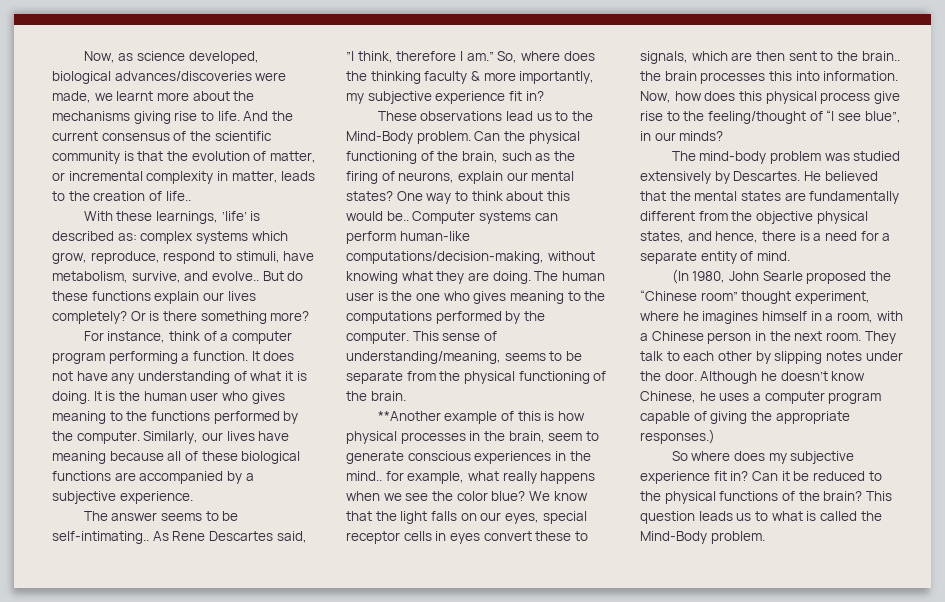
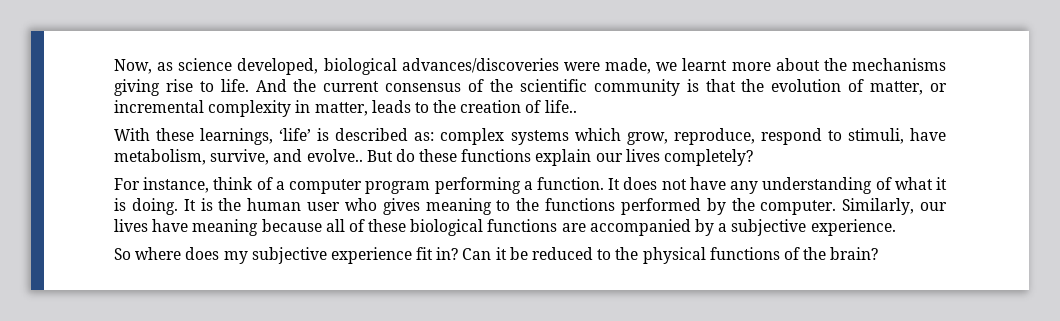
[130,311,310,324] Or is there something more? -> (754, 157) none
[83,511,239,521] [52,531,307,544] [346,51,595,63] [346,71,595,84] [346,91,544,104] [377,111,593,121] [346,131,580,144] [346,151,575,164] [346,171,575,184] [346,191,570,204] [346,211,558,224] [346,231,470,244] [346,251,595,264] [346,271,605,284] [346,291,606,304] [346,311,545,324] [346,331,497,344] [346,351,582,364] [346,371,607,384] [346,391,406,401] [377,411,585,424] [346,431,599,444] [346,451,591,464] [346,471,596,484] [346,491,588,501] [346,511,587,524] [346,531,588,544] [640,51,900,64] [640,71,899,84] [640,91,900,104] [640,110,901,124] [640,131,724,141] [671,151,901,164] [640,171,878,184] [640,191,900,204] [640,211,868,224] [640,231,891,243] [640,251,790,264] [671,269,891,284] [640,290,870,304] [640,311,903,324] [640,331,896,344] [640,351,903,364] [640,371,866,384] [640,391,882,404] [640,411,850,424] [640,429,715,444] // The answer seems to be self-intimating.. As Rene Descartes said, ”I think, therefore I am.” So, where does the thinking faculty & more importantly, my subjective experience fit in? // These observations lead us to the Mind-Body problem. Can the physical functioning of the brain, such as the firing of neurons, explain our mental states? One way to think about this would be.. Computer systems can perform human-like computations/decision-making, without knowing what they are doing. The human user is the one who gives meaning to the computations performed by the computer. This sense of understanding/meaning, seems to be separate from the physical functioning of the brain. // **Another example of this is how physical processes in the brain, seem to generate conscious experiences in the mind.. for example, what really happens when we see the color blue? We know that the light falls on our eyes, special receptor cells in eyes convert these to signals, which are then sent to the brain.. the brain processes this into information. Now, how does this physical process give rise to the feeling/thought of “I see blue”, in our minds? // The mind-body problem was studied extensively by Descartes. He believed that the mental states are fundamentally different from the objective physical states, and hence, there is a need for a separate entity of mind. // (In 1980, John Searle proposed the “Chinese room” thought experiment, where he imagines himself in a room, with a Chinese person in the next room. They talk to each other by slipping notes under the door. Although he doesn’t know Chinese, he uses a computer program capable of giving the appropriate responses.) -> (896, 227) none
[865,491,892,501] [640,511,882,524] [640,531,765,544] This question leads us to what is called the Mind-Body problem. -> (879, 253) none

